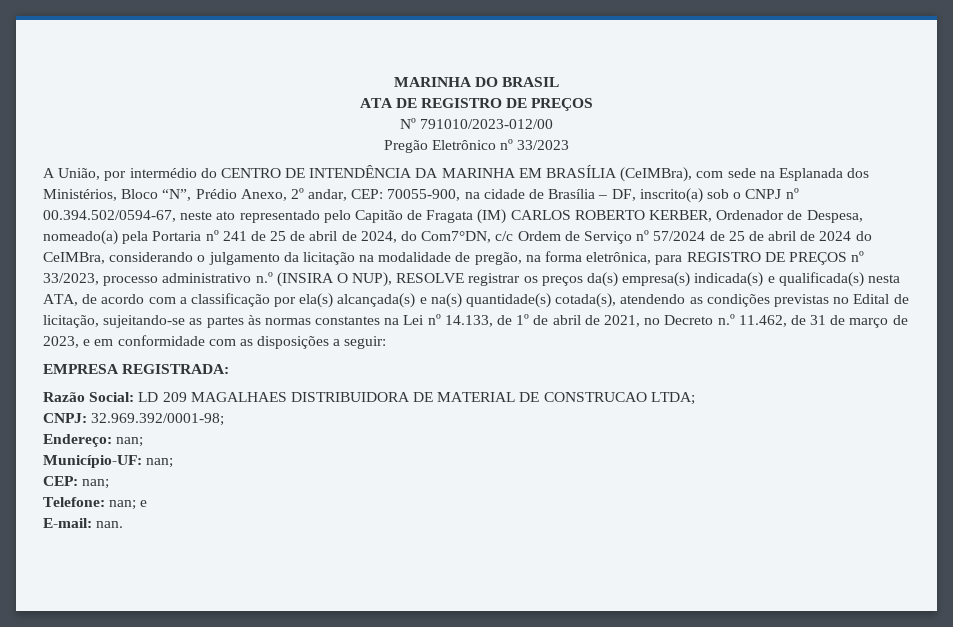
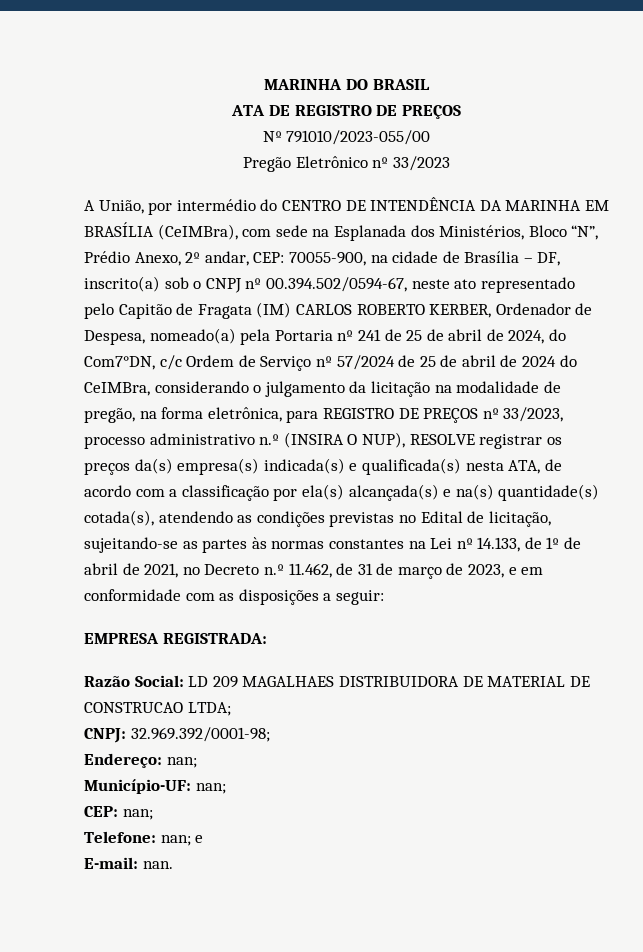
[420,119,554,129] 791010/2023-012/00 -> [286,130,431,145] 791010/2023-055/00

